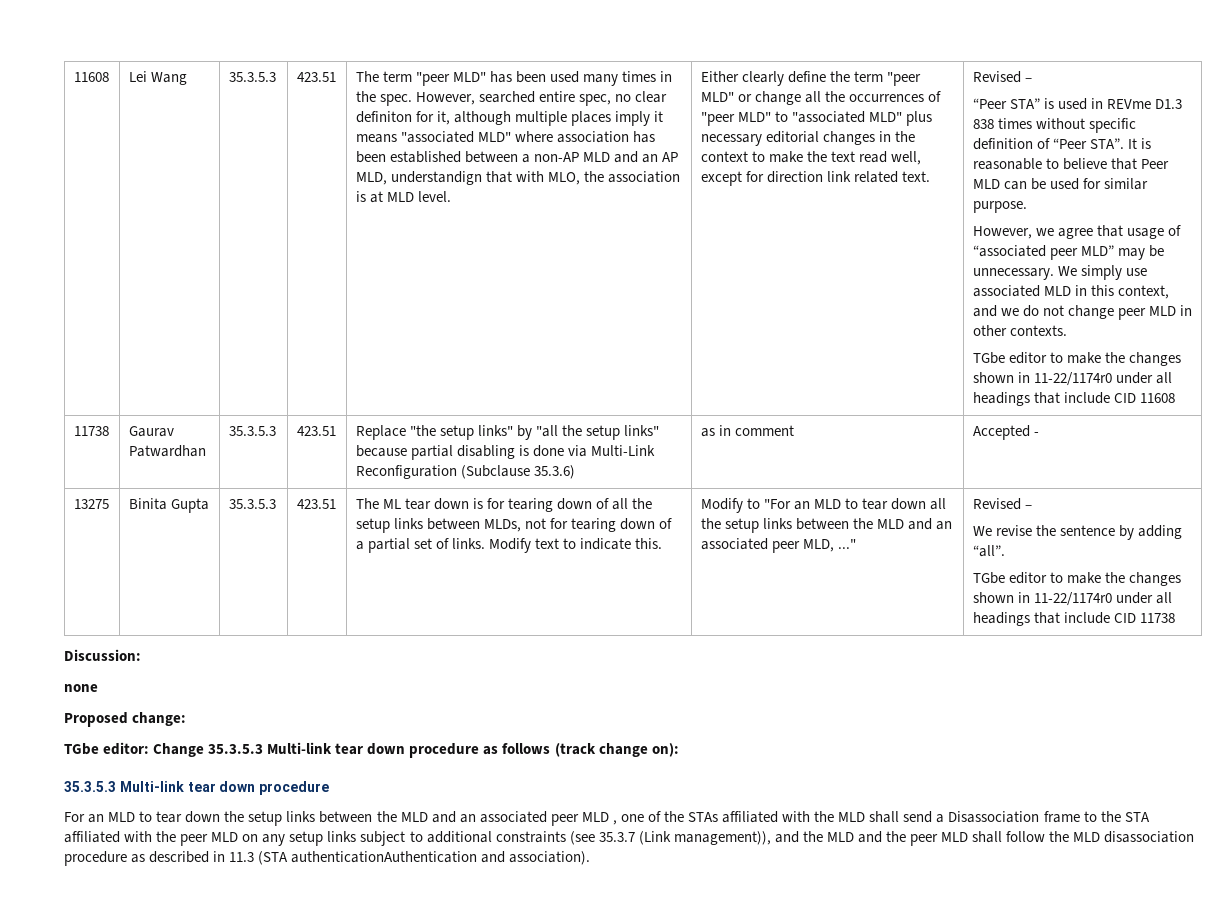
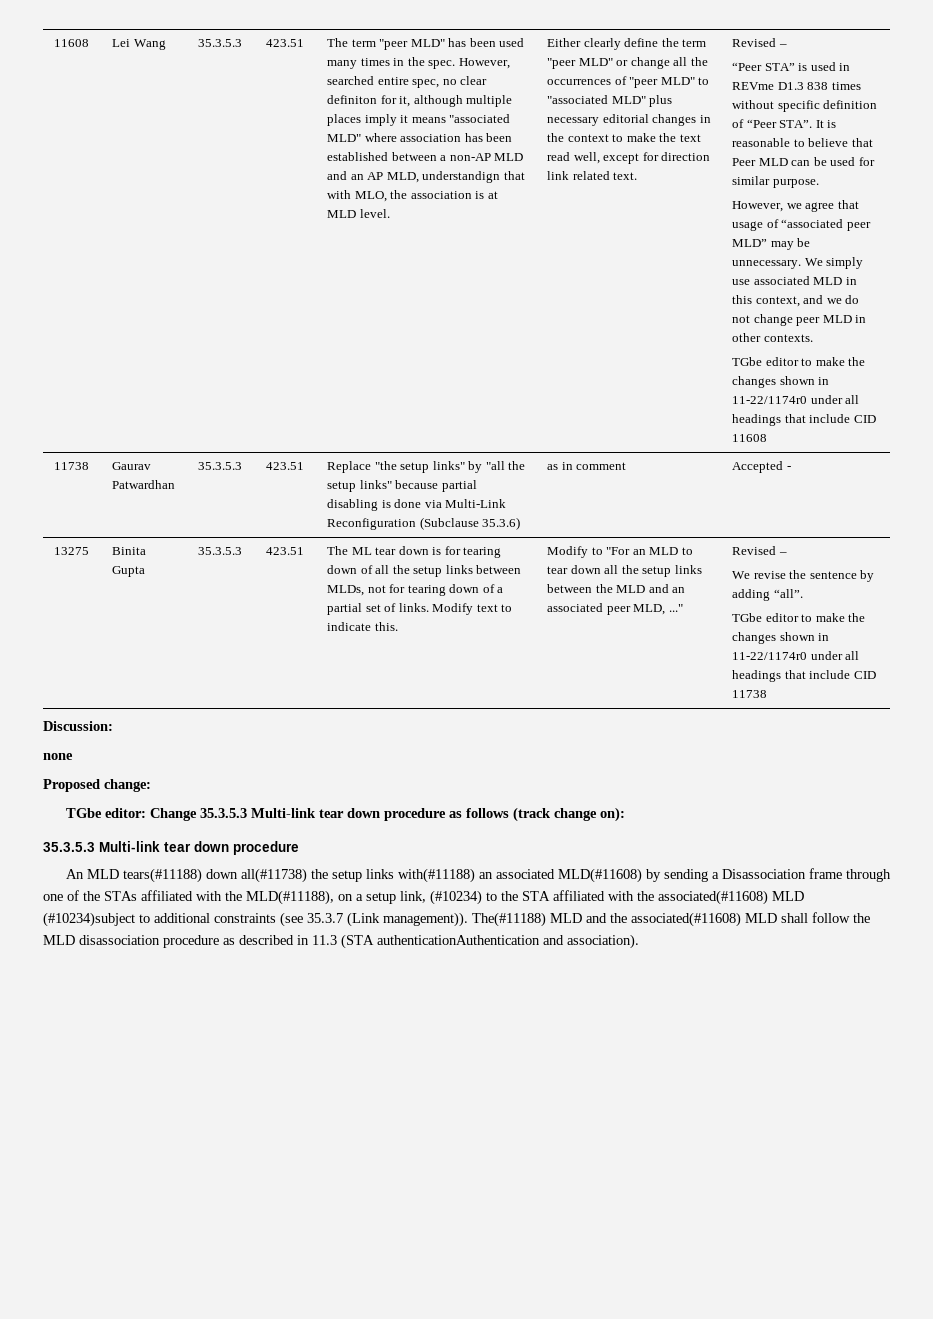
[64,811,617,826] For an MLD to tear down the setup links between the MLD and an associated peer MLD , -> [65,868,891,883] An MLD tears(#11188) down all(#11738) the setup links with(#11188) an associated MLD(#11608) by sending a Disassociation frame through
[838,811,1080,823] MLD shall send a Disassociation frame -> [246,890,482,905] MLD(#11188), on a setup link, (#10234)
[180,831,406,846] peer MLD on any setup links subject -> [658,890,804,905] [43,912,135,927] associated(#11608) MLD (#10234)subject
[673,831,823,845] management)), and the -> [383,912,546,927] management)). The(#11188)
[910,834,939,846] peer -> [631,912,741,927] associated(#11608)

